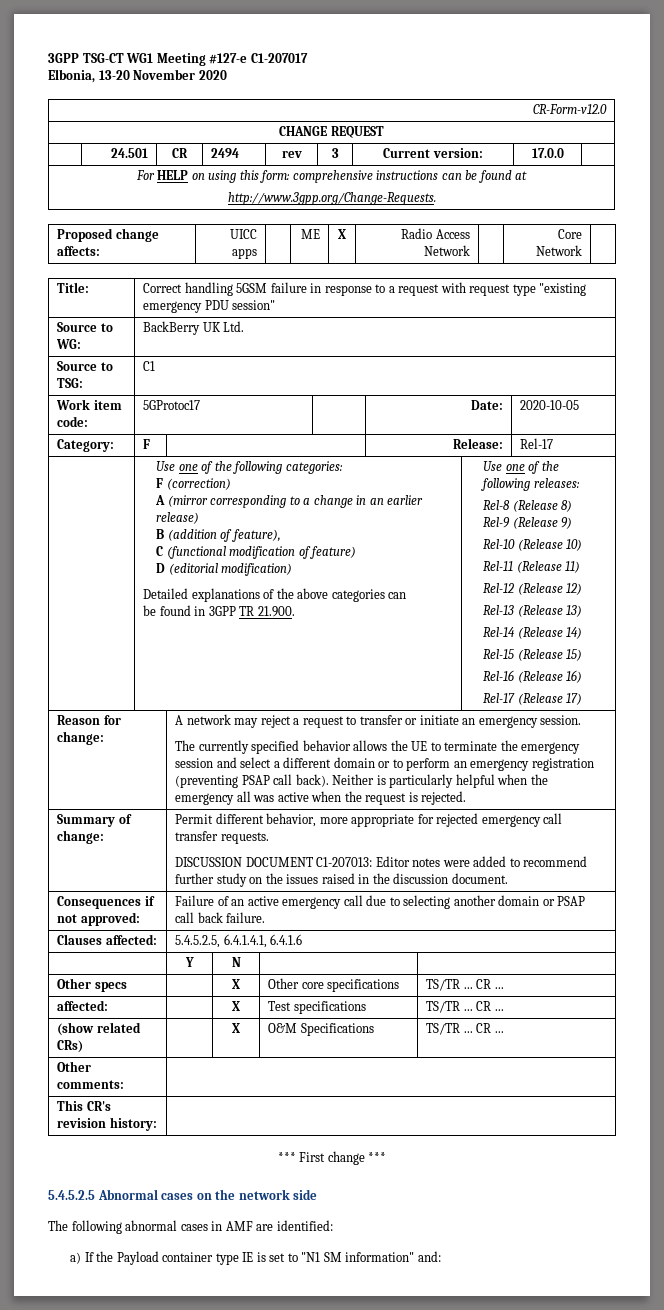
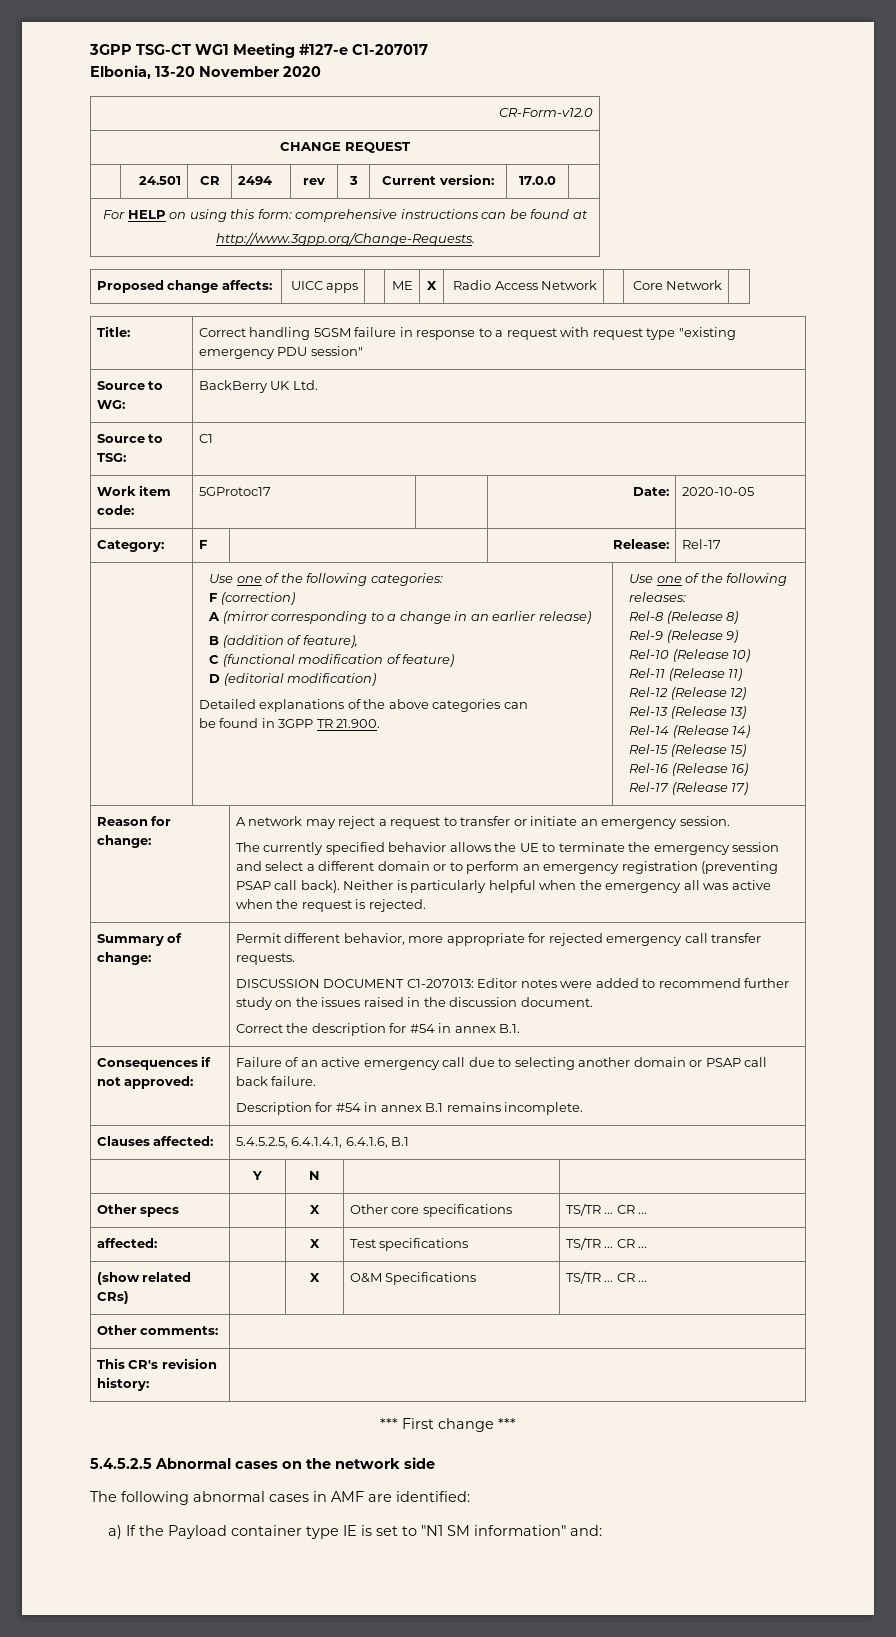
(508, 878) none -> [235,1023,521,1036] // Correct the description for #54 in annex B.1.
(266, 917) none -> [235,1102,584,1115] // Description for #54 in annex B.1 remains incomplete.
[270,934,303,945] 6.4.1.6 -> [345,1137,410,1148] 6.4.1.6, B.1

